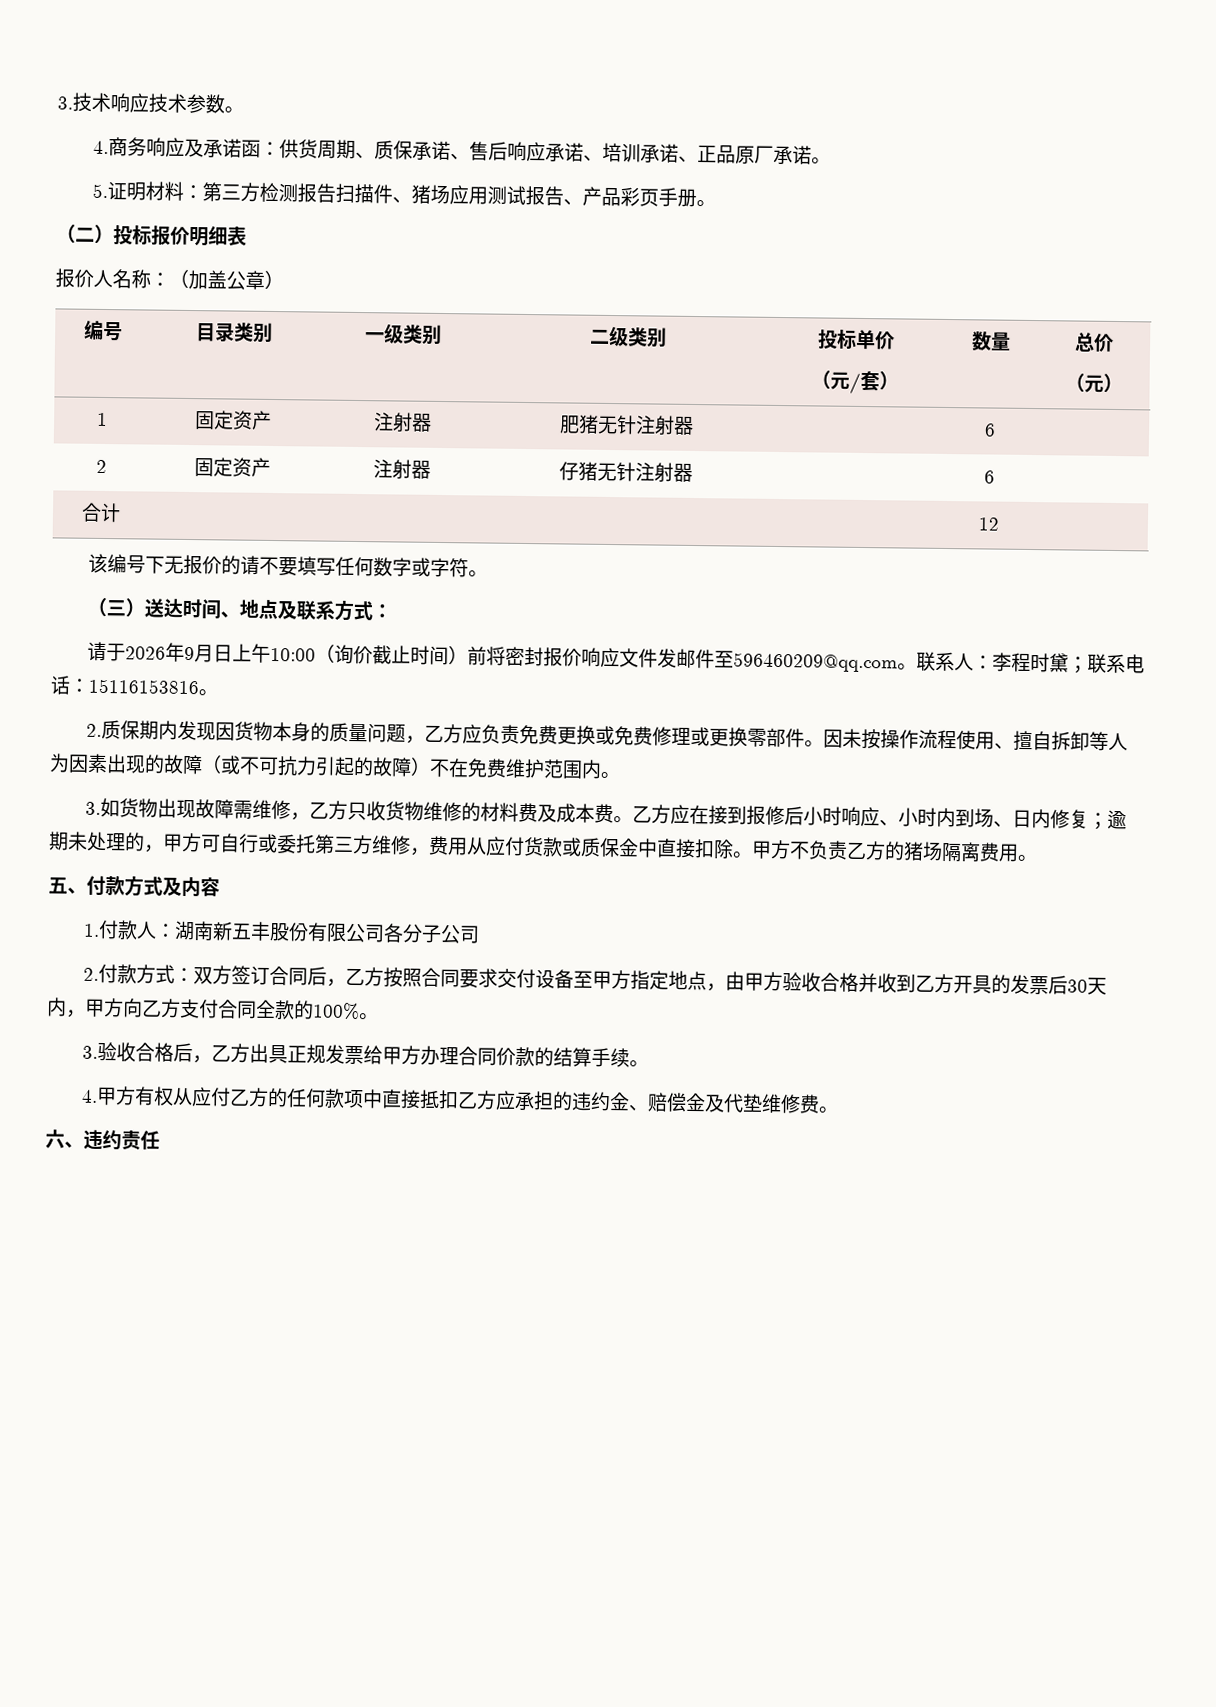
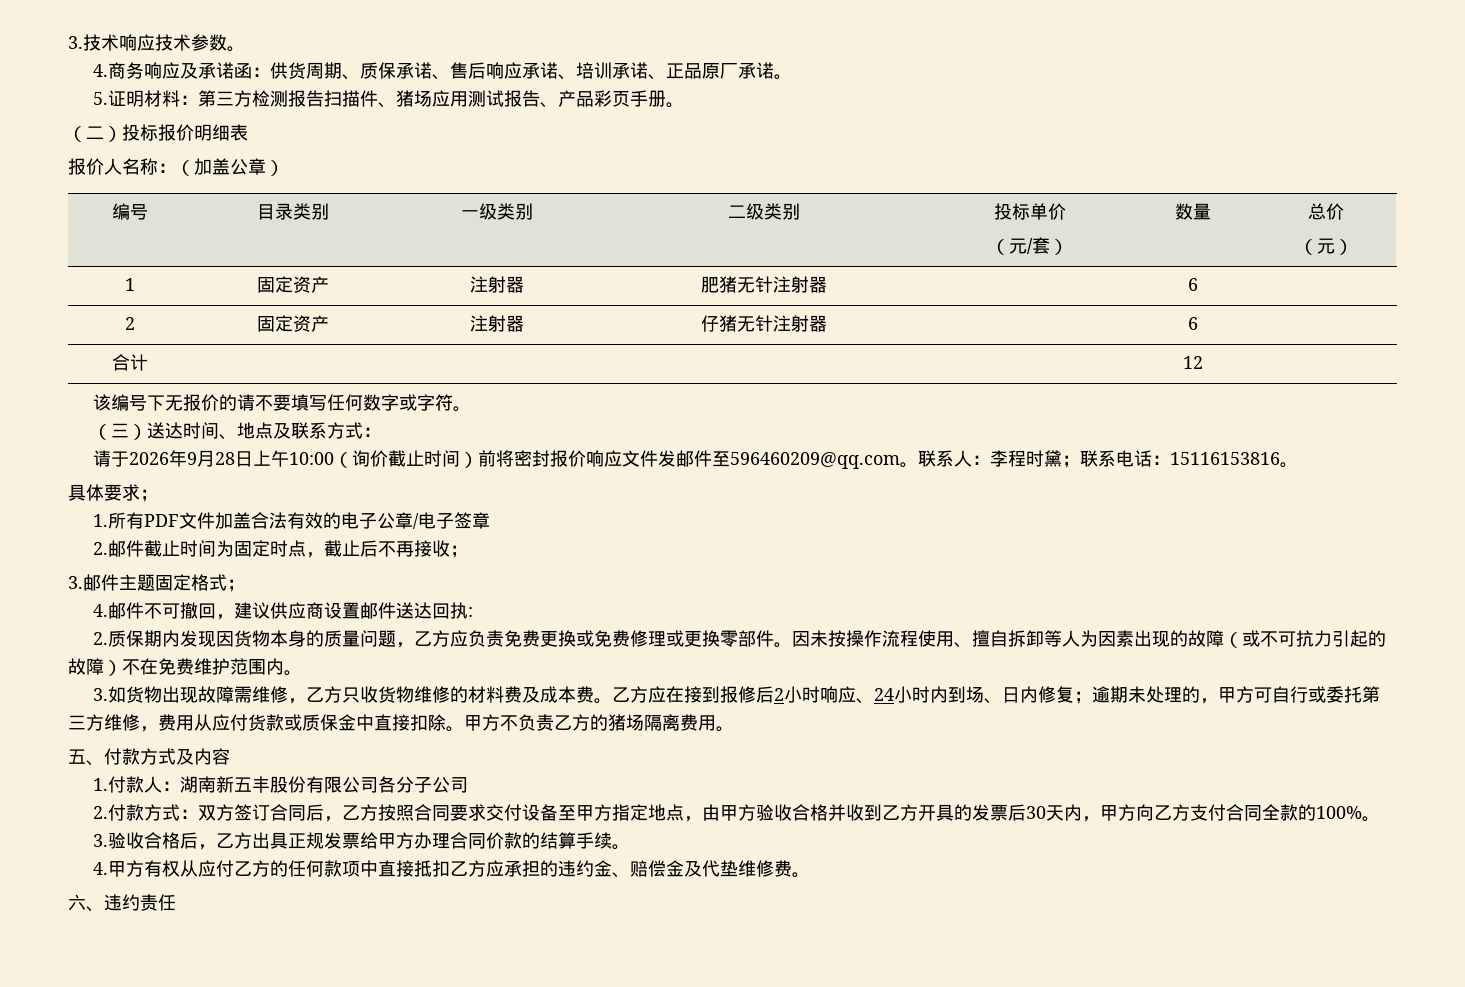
(215, 653) none -> [215,452,236,465] 28
(218, 692) none -> [68,484,158,502] [93,512,491,529] [93,540,469,558] [68,574,245,592] [93,602,474,620] // 具体要求； // 1.所有PDF文件加盖合法有效的电子公章/电子签章 // 2.邮件截止时间为固定时点，截止后不再接收； // 3.邮件主题固定格式； // 4.邮件不可撤回，建议供应商设置邮件送达回执:
(805, 816) none -> [774,688,785,701] 2
(900, 822) none -> [874,688,895,701] 24

